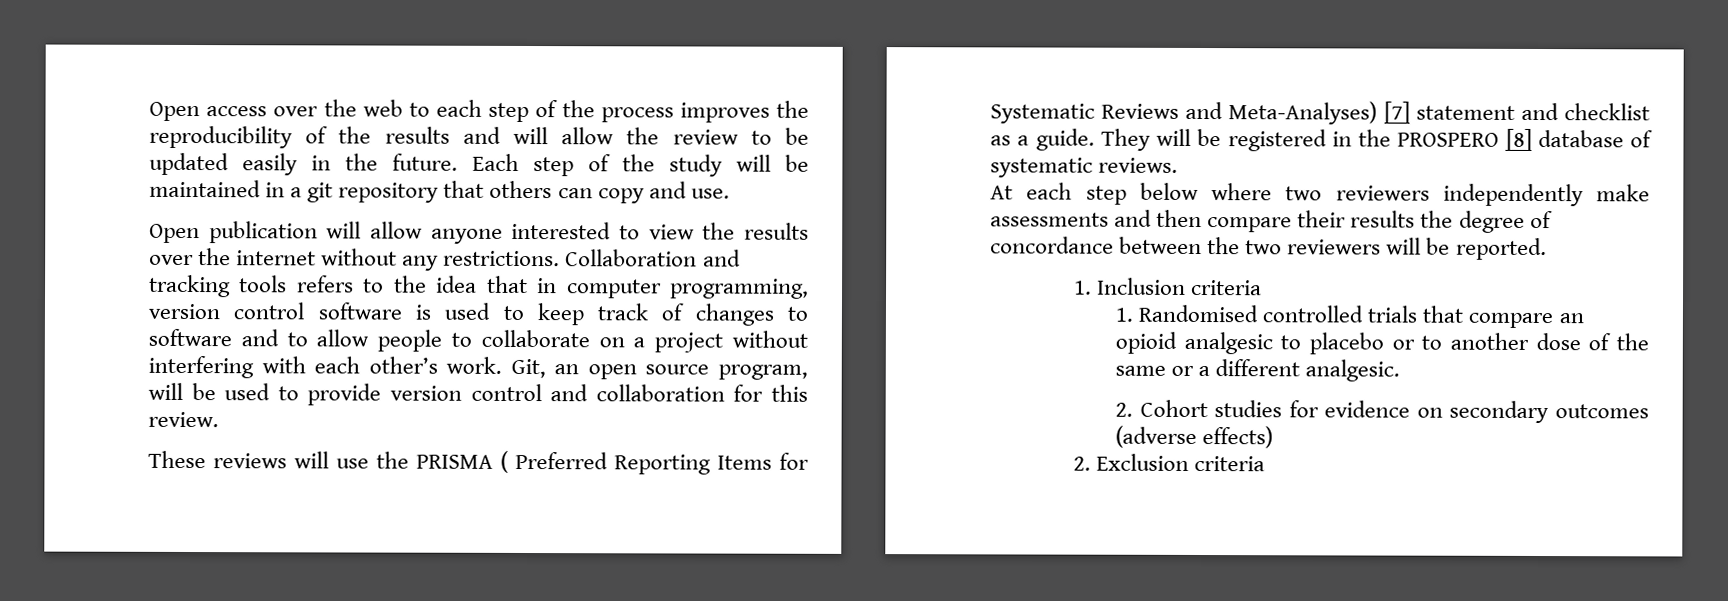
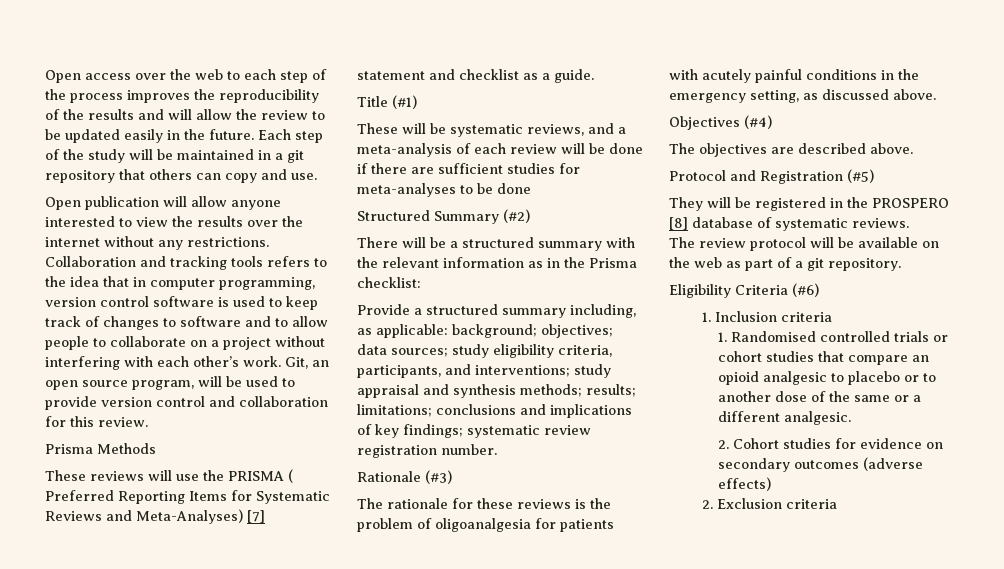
(219, 419) none -> [45,443,156,454] // Prisma Methods
(1095, 139) none -> [357,95,417,109] [357,123,626,137] [357,143,643,157] [357,163,580,174] [357,183,531,197] [357,209,530,224] [357,237,635,251] [357,257,637,268] [357,277,421,288] [357,304,636,318] [357,324,613,338] [357,344,612,358] [357,364,611,378] [357,384,636,398] [357,404,632,418] [357,424,591,438] [357,444,497,458] [357,470,452,484] [357,498,611,509] [357,518,614,532] [669,69,919,83] [669,89,936,103] [669,115,772,130] [669,143,913,157] [669,169,874,184] // Title (#1) // These will be systematic reviews, and a meta-analysis of each review will be done if there are sufficient studies for meta-analyses to be done // Structured Summary (#2) // There will be a structured summary with the relevant information as in the Prisma checklist: // Provide a structured summary including, as applicable: background; objectives; data sources; study eligibility criteria, participants, and interventions; study appraisal and synthesis methods; results; limitations; conclusions and implications of key findings; systematic review registration number. // Rationale (#3) // The rationale for these reviews is the problem of oligoanalgesia for patients with acutely painful conditions in the emergency setting, as discussed above. // Objectives (#4) // The objectives are described above. // Protocol and Registration (#5) //
[990,182,1650,207] [990,209,1553,233] [990,236,1547,261] At each step below where two reviewers independently make assessments and then compare their results the degree of concordance between the two reviewers will be reported. -> [669,237,939,251] [669,257,901,271] [669,283,819,298] The review protocol will be available on the web as part of a git repository. // Eligibility Criteria (#6)
(1418, 314) none -> [933,335,949,342] [718,351,815,362] or cohort studies

